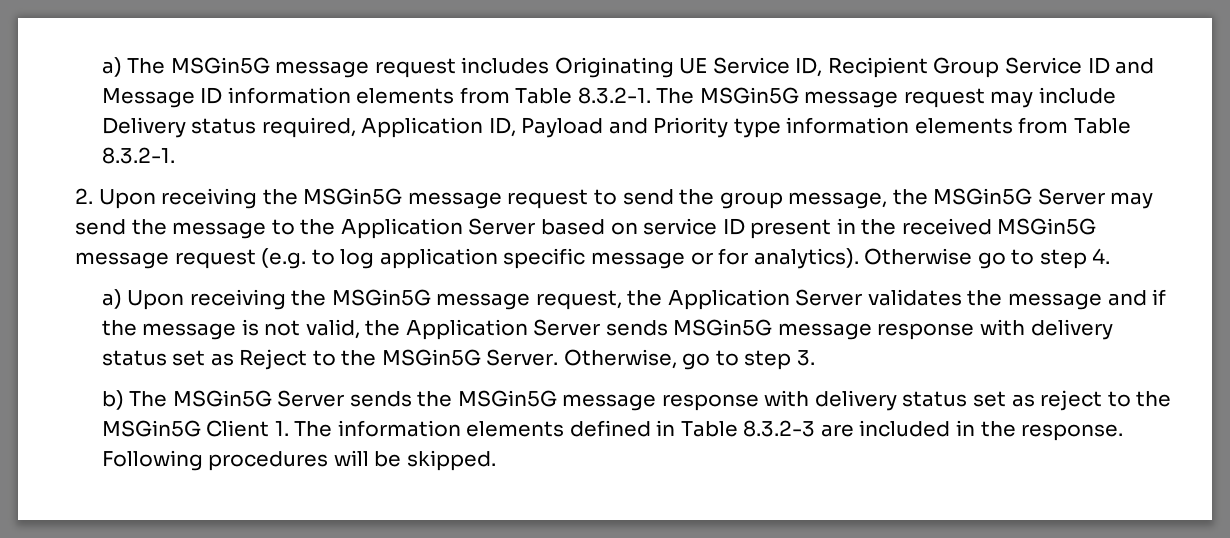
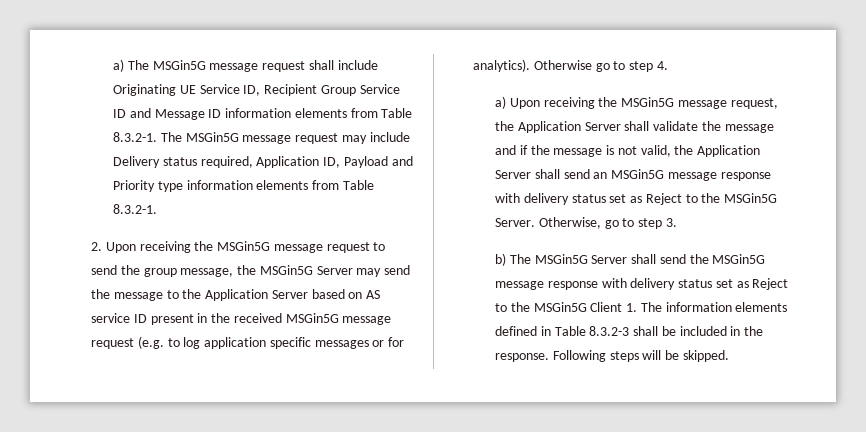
[461,57,550,74] includes -> [308,60,378,70] shall include
(638, 228) none -> [366,290,381,299] AS
[591,252,686,269] message -> [314,340,369,349] messages
[867,289,962,306] validates -> [624,121,699,131] shall validate
[605,320,668,336] sends -> [534,169,608,179] shall send an
[349,391,412,407] sends -> [631,254,686,264] shall send
[1040,390,1103,411] reject -> [752,278,789,290] Reject
[820,424,854,437] are -> [633,326,676,336] shall be
[208,451,329,471] procedures -> [609,351,639,362] steps

